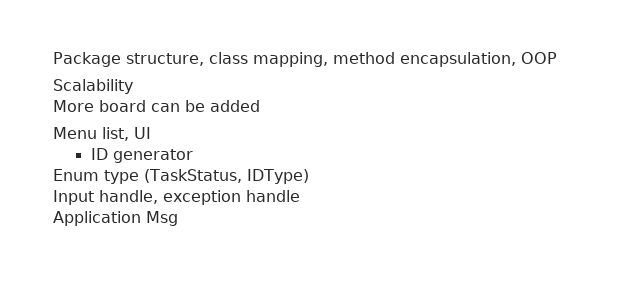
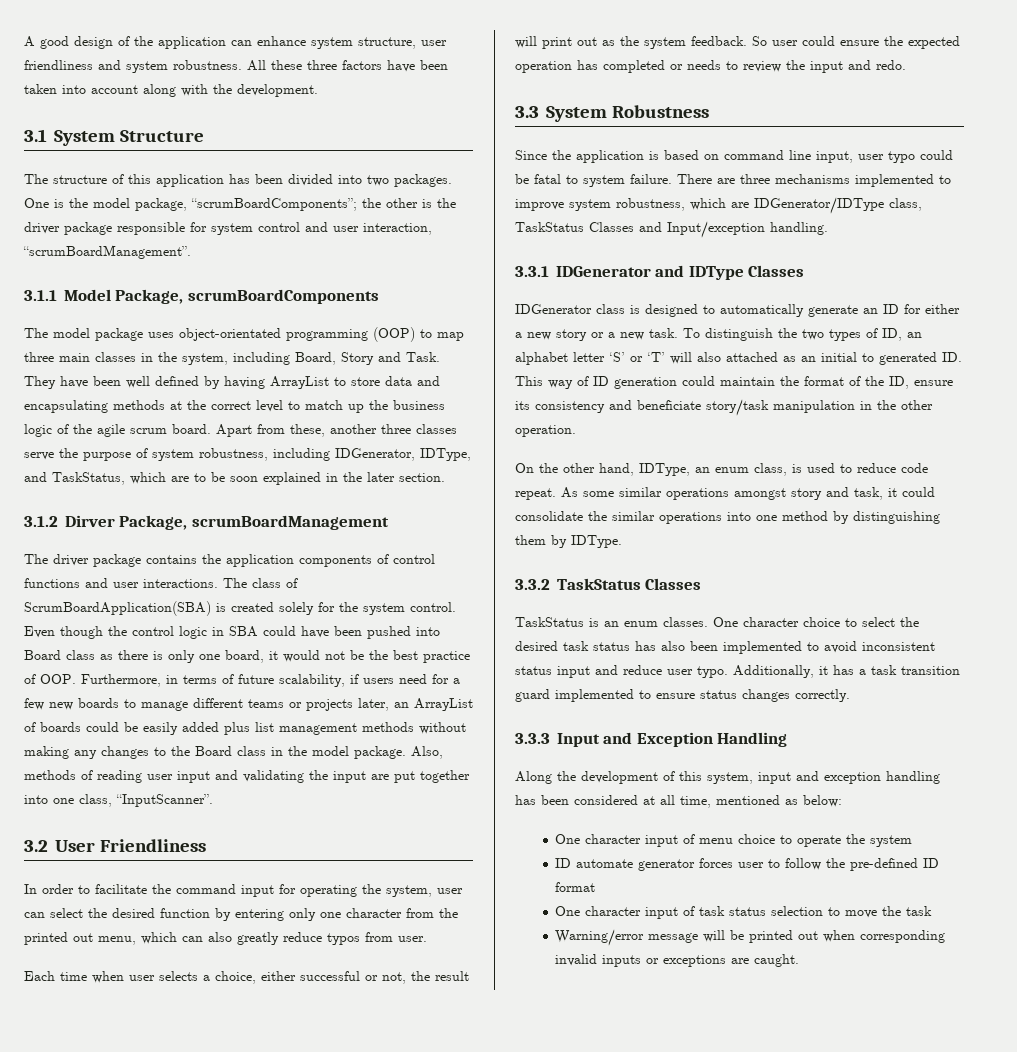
[53,52,557,67] [53,79,133,94] [53,100,260,112] [53,127,151,141] [90,148,108,160] Package structure, class mapping, method encapsulation, OOP // Scalability // More board can be added // Menu list, UI // ID -> [24,36,447,49] [24,60,448,73] [24,84,318,97] [24,129,205,146] [24,174,452,187] [24,198,456,211] [24,222,432,235] [23,245,191,259] [24,289,379,304] [24,327,464,342] [24,352,440,365] [24,376,440,389] [24,400,445,413] [24,424,457,437] [24,448,471,461] [24,472,445,485] [24,515,389,530] [24,554,435,567] [24,578,298,588] [24,601,456,616] [24,626,440,639] [24,650,470,663] [24,674,460,687] [24,698,473,711] [24,722,466,735] [24,746,443,759] [24,770,470,783] [24,794,213,807] [24,839,207,852] [24,884,463,897] [24,908,458,921] [24,932,427,945] [24,971,469,984] [515,36,960,49] [515,60,906,73] [515,105,710,122] [515,150,953,163] [515,174,951,187] [515,197,922,214] [515,221,828,238] [515,265,805,280] [515,304,960,317] [515,328,922,341] [515,352,962,365] [515,376,953,389] [515,399,933,416] [515,425,576,437] [515,463,928,476] [515,487,935,500] [515,511,940,524] [515,535,622,548] [515,578,702,590] [515,617,919,627] [515,641,935,654] [515,665,960,678] [515,689,850,702] [515,732,788,747] [515,771,940,784] [515,795,842,808] [555,834,913,847] [555,858,634,868] A good design of the application can enhance system structure, user friendliness and system robustness. All these three factors have been taken into account along with the development. // 3.1 System Structure // The structure of this application has been divided into two packages. One is the model package, “scrumBoardComponents”; the other is the driver package responsible for system control and user interaction, “scrumBoardManagement”. // 3.1.1 Model Package, scrumBoardComponents // The model package uses object-orientated programming (OOP) to map three main classes in the system, including Board, Story and Task. They have been well defined by having ArrayList to store data and encapsulating methods at the correct level to match up the business logic of the agile scrum board. Apart from these, another three classes serve the purpose of system robustness, including IDGenerator, IDType, and TaskStatus, which are to be soon explained in the later section. // 3.1.2 Dirver Package, scrumBoardManagement // The driver package contains the application components of control functions and user interactions. The class of ScrumBoardApplication(SBA) is created solely for the system control. Even though the control logic in SBA could have been pushed into Board class as there is only one board, it would not be the best practice of OOP. Furthermore, in terms of future scalability, if users need for a few new boards to manage different teams or projects later, an ArrayList of boards could be easily added plus list management methods without making any changes to the Board class in the model package. Also, methods of reading user input and validating the input are put together into one class, “InputScanner”. // 3.2 User Friendliness // In order to facilitate the command input for operating the system, user can select the desired function by entering only one character from the printed out menu, which can also greatly reduce typos from user. // Each time when user selects a choice, either successful or not, the result will print out as the system feedback. So user could ensure the expected operation has completed or needs to review the input and redo. // 3.3 System Robustness // Since the application is based on command line input, user typo could be fatal to system failure. There are three mechanisms implemented to improve system robustness, which are IDGenerator/IDType class, TaskStatus Classes and Input/exception handling. // 3.3.1 IDGenerator and IDType Classes // IDGenerator class is designed to automatically generate an ID for either a new story or a new task. To distinguish the two types of ID, an alphabet letter ‘S’ or ‘T’ will also attached as an initial to generated ID. This way of ID generation could maintain the format of the ID, ensure its consistency and beneficiate story/task manipulation in the other operation. // On the other hand, IDType, an enum class, is used to reduce code repeat. As some similar operations amongst story and task, it could consolidate the similar operations into one method by distinguishing them by IDType. // 3.3.2 TaskStatus Classes // TaskStatus is an enum classes. One character choice to select the desired task status has also been implemented to avoid inconsistent status input and reduce user typo. Additionally, it has a task transition guard implemented to ensure status changes correctly. // 3.3.3 Input and Exception Handling // Along the development of this system, input and exception handling has been considered at all time, mentioned as below: // One character input of menu choice to operate the system // ID automate
[53,169,309,184] [53,190,300,205] [53,211,178,226] // Enum type (TaskStatus, IDType) // Input handle, exception handle // Application Msg -> [699,858,940,871] [555,882,596,892] [555,906,933,919] [555,929,946,946] [555,954,800,967] forces user to follow the pre-defined ID format // One character input of task status selection to move the task // Warning/error message will be printed out when corresponding invalid inputs or exceptions are caught.

